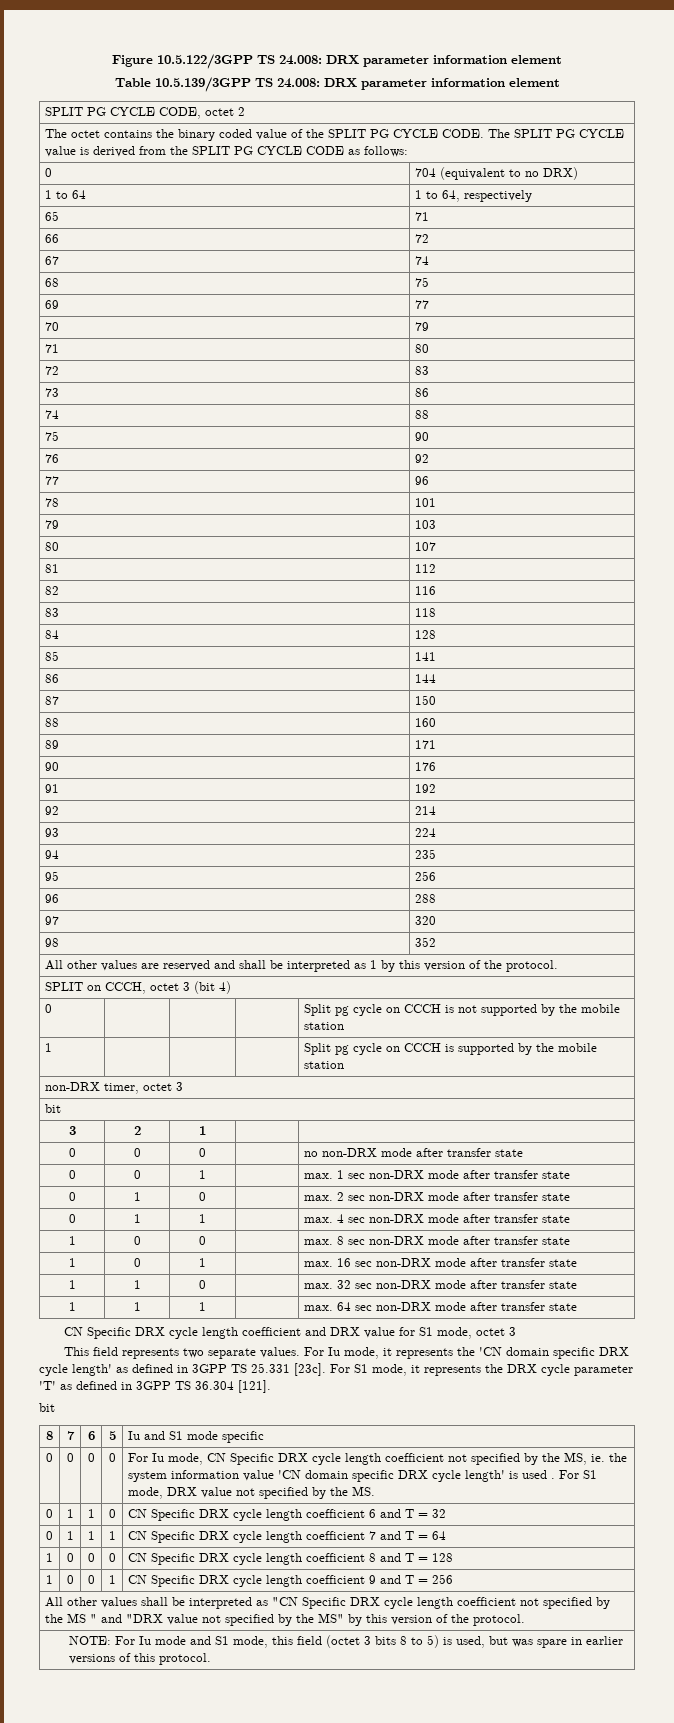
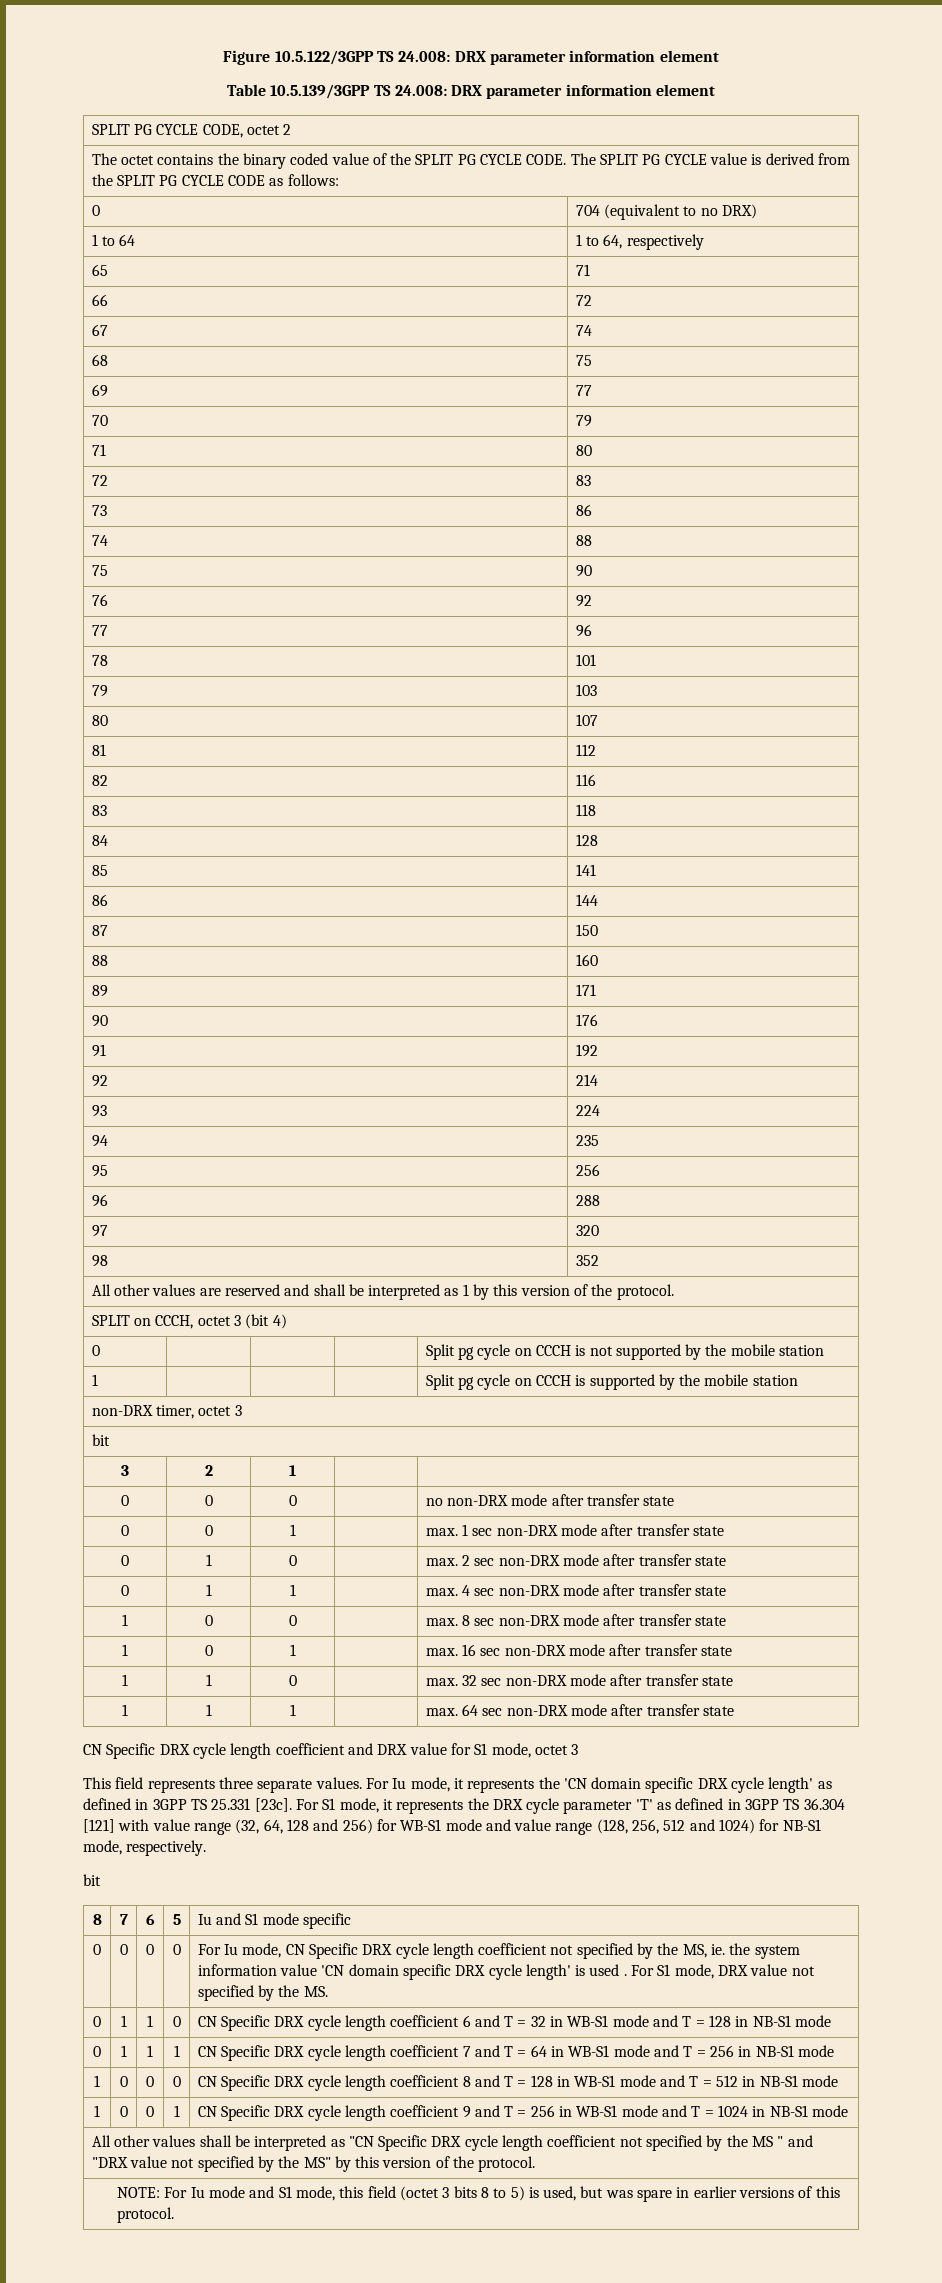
[182,1348,204,1358] two -> [218,1777,253,1789] three
[238,1380,271,1393] [121]. -> [83,1819,821,1835] [83,1840,207,1856] [121] with value range (32, 64, 128 and 256) for WB-S1 mode and value range (128, 256, 512 and 1024) for NB-S1 mode, respectively.
(447, 1513) none -> [550,2015,831,2027] in WB-S1 mode and T = 128 in NB-S1 mode
(447, 1535) none -> [551,2045,834,2057] in WB-S1 mode and T = 256 in NB-S1 mode
(454, 1557) none -> [557,2075,838,2087] in WB-S1 mode and T = 512 in NB-S1 mode
(454, 1579) none -> [559,2105,848,2117] in WB-S1 mode and T = 1024 in NB-S1 mode

